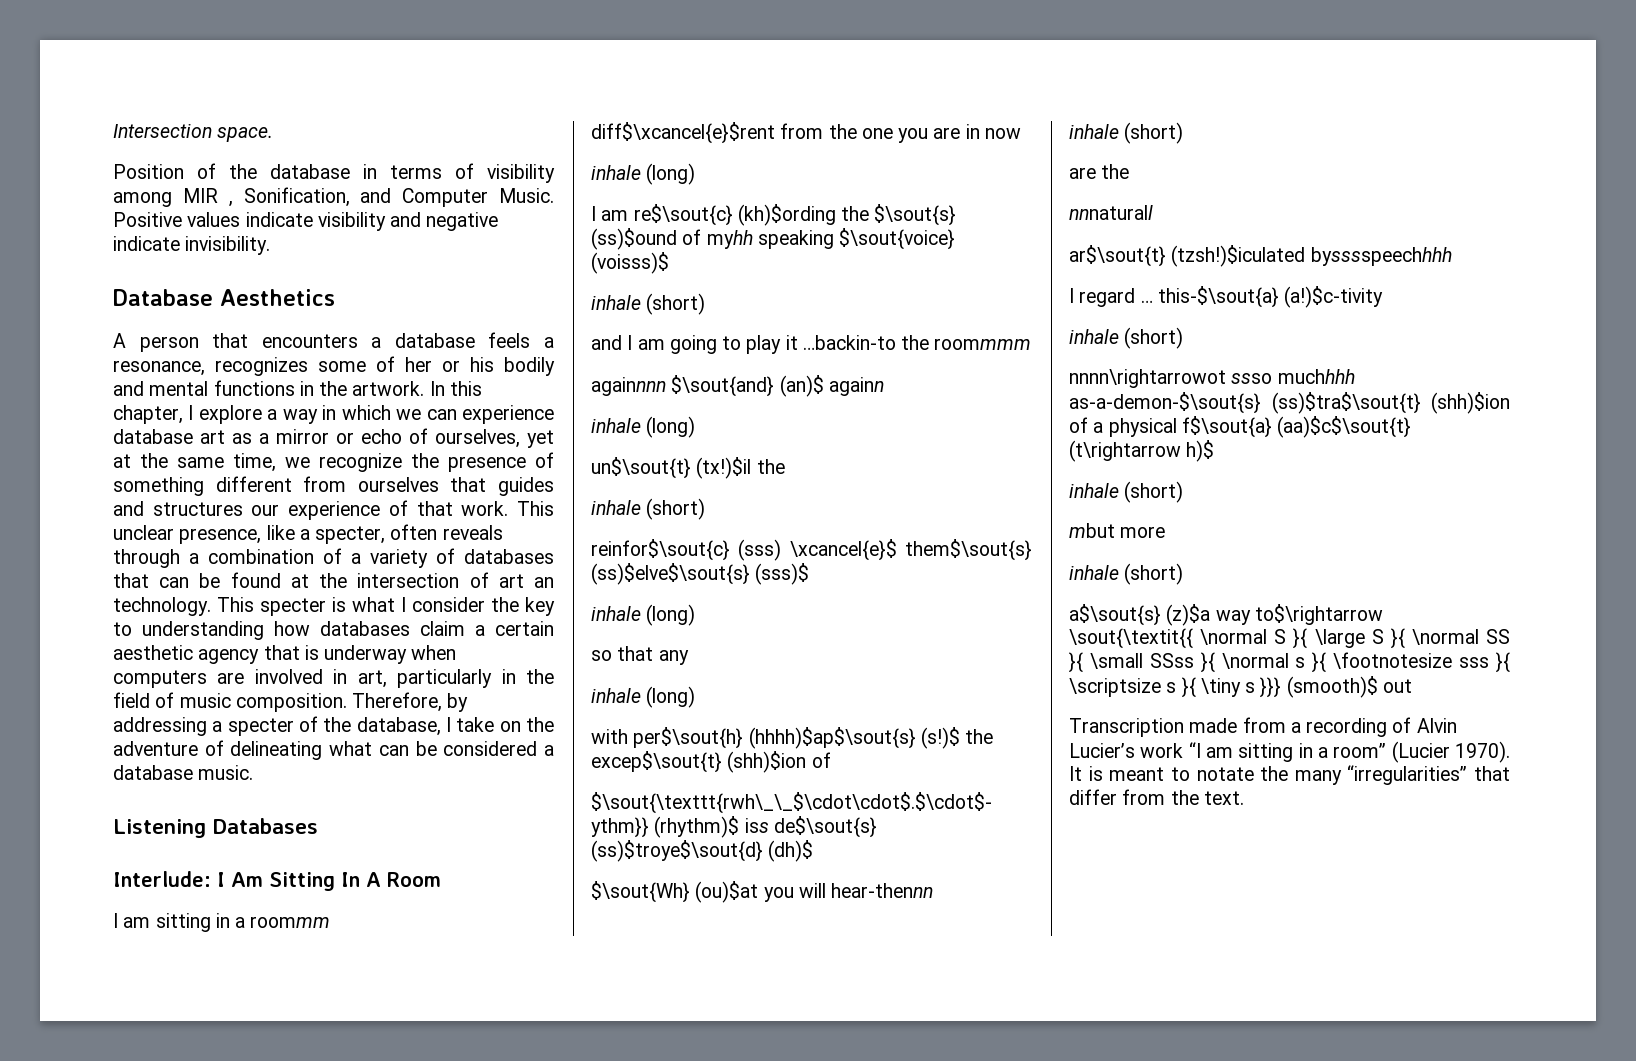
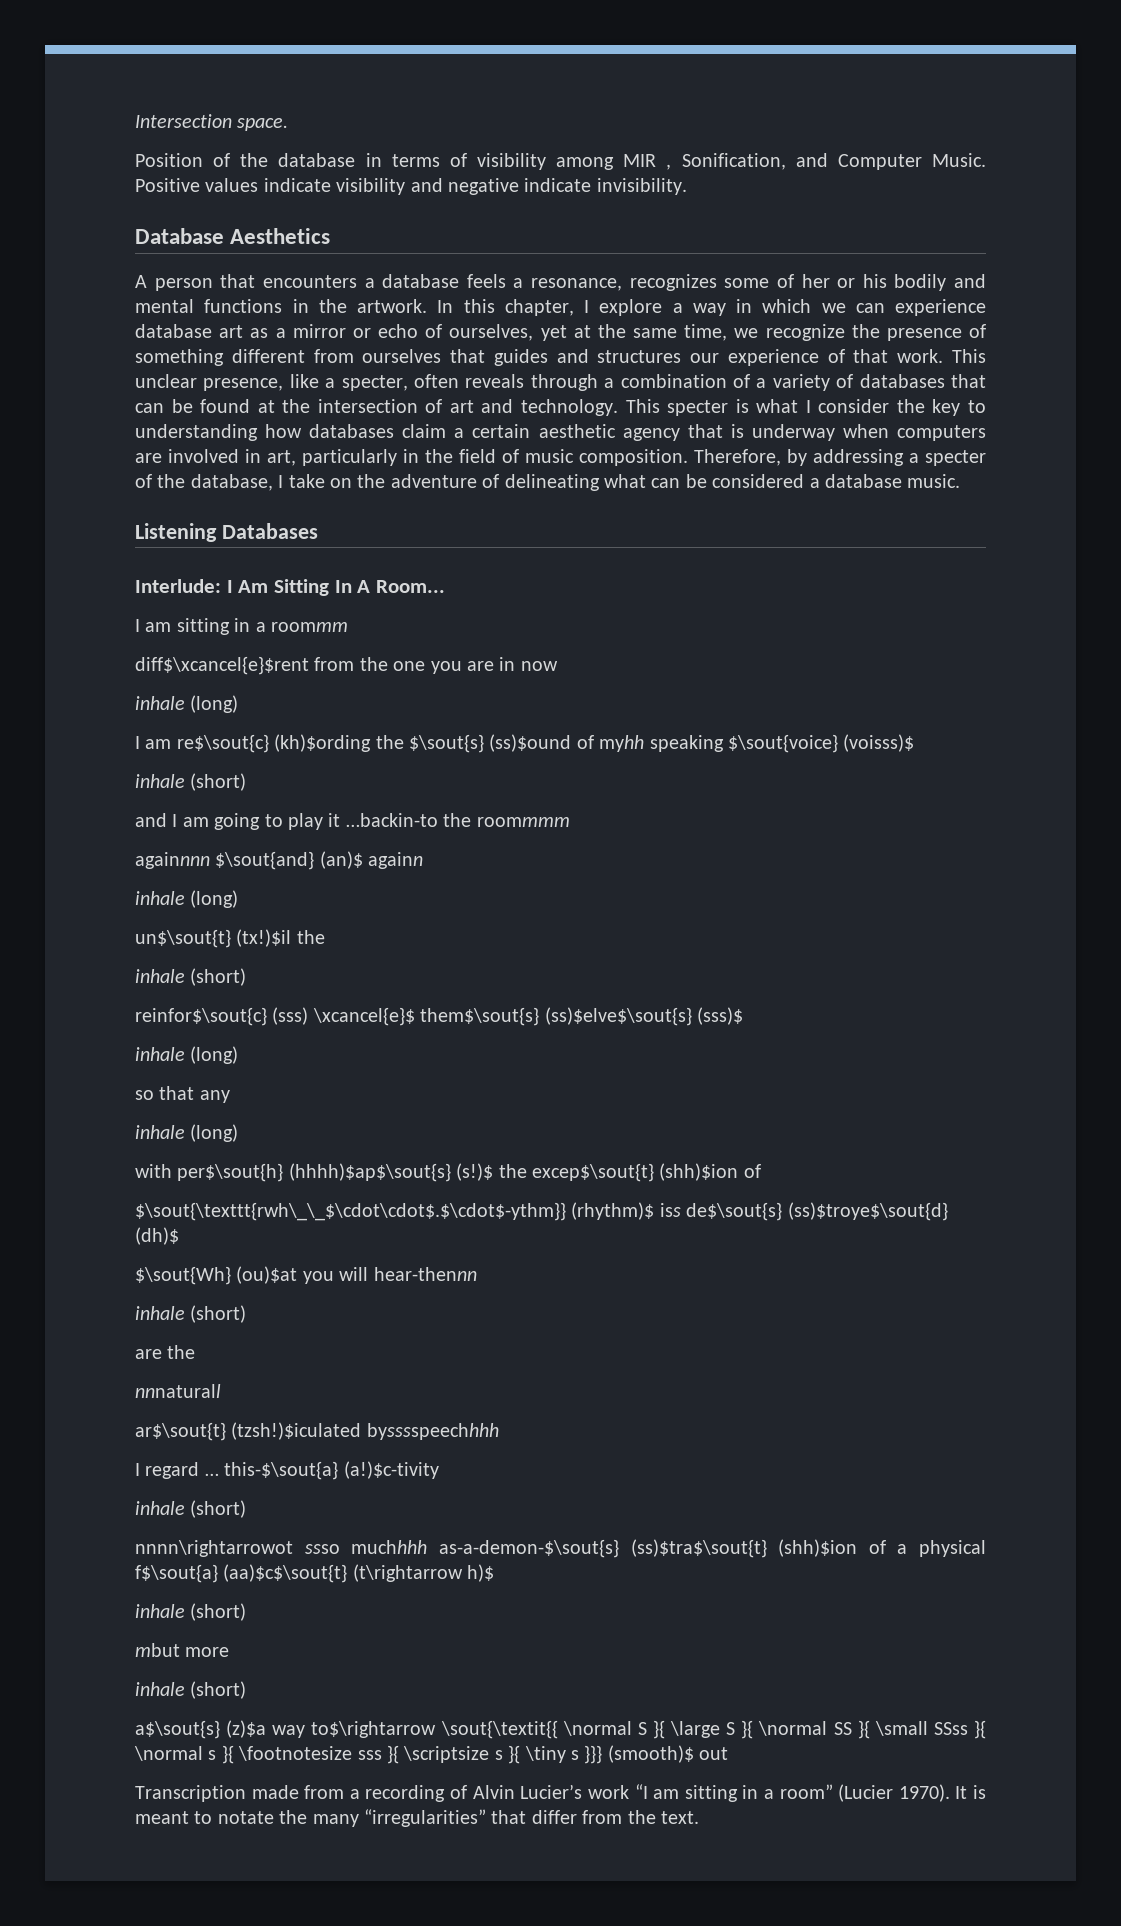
[534,577,554,588] an -> [481,399,514,413] and
[387,872,441,887] Room -> [376,580,446,593] Room...

